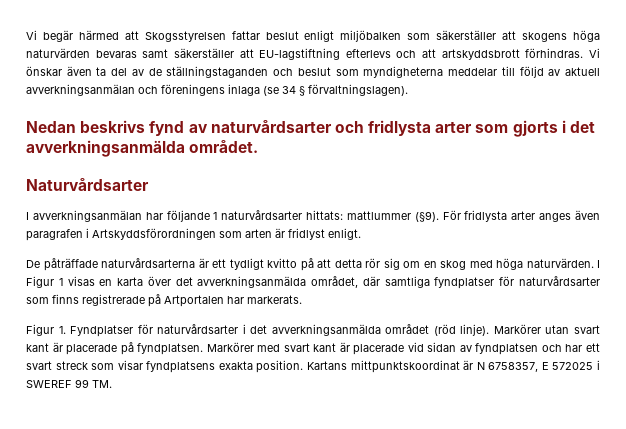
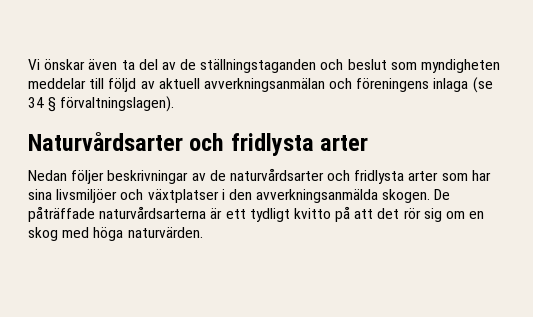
[26,30,600,42] [26,48,600,60] Vi begär härmed att Skogsstyrelsen fattar beslut enligt miljöbalken som säkerställer att skogens höga naturvärden bevaras samt säkerställer att EU-lagstiftning efterlevs och att artskyddsbrott förhindras. Vi -> [28,59,40,70] Vi
[363,66,444,78] myndigheterna -> [421,59,501,73] myndigheten
[26,120,208,136] Nedan beskrivs fynd av -> [28,132,369,156] [28,170,226,184] Naturvårdsarter och fridlysta arter // Nedan följer beskrivningar av de
[512,120,596,137] [26,139,259,157] [26,177,149,191] [26,210,600,222] [26,228,361,241] gjorts i det avverkningsanmälda området. // Naturvårdsarter // I avverkningsanmälan har följande 1 naturvårdsarter hittats: mattlummer (§9). För fridlysta arter anges även paragrafen i Artskyddsförordningen som arten är fridlyst enligt. // -> [471,170,491,181] [28,189,431,203] har sina livsmiljöer och växtplatser i den avverkningsanmälda skogen.
[334,259,362,268] detta -> [377,208,400,219] det
[597,260,600,268] [26,276,600,289] [26,294,302,307] [26,324,601,337] [26,342,600,355] [26,360,600,373] [26,379,112,388] I Figur 1 visas en karta över det avverkningsanmälda området, där samtliga fyndplatser för naturvårdsarter som finns registrerade på Artportalen har markerats. // Figur 1. Fyndplatser för naturvårdsarter i det avverkningsanmälda området (röd linje). Markörer utan svart kant är placerade på fyndplatsen. Markörer med svart kant är placerade vid sidan av fyndplatsen och har ett svart streck som visar fyndplatsens exakta position. Kartans mittpunktskoordinat är N 6758357, E 572025 i SWEREF 99 TM. -> (203, 232) none

